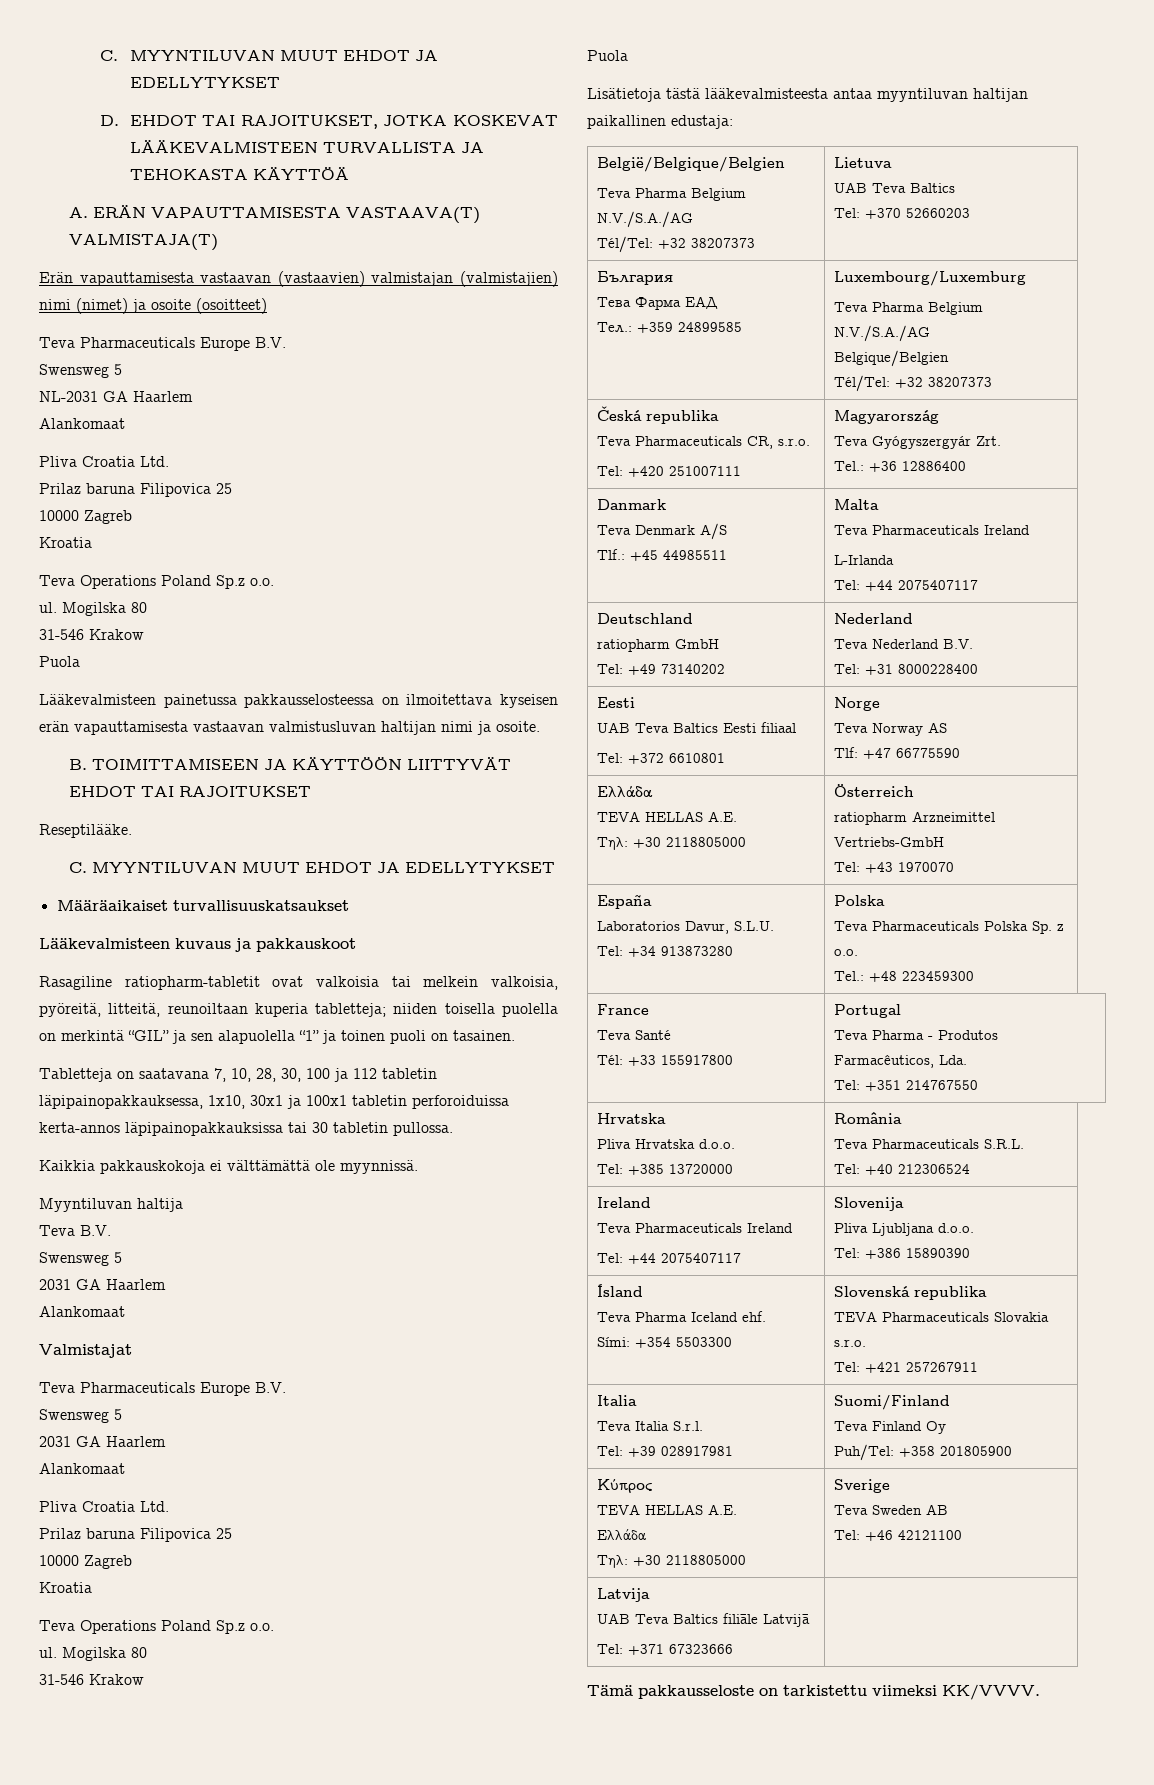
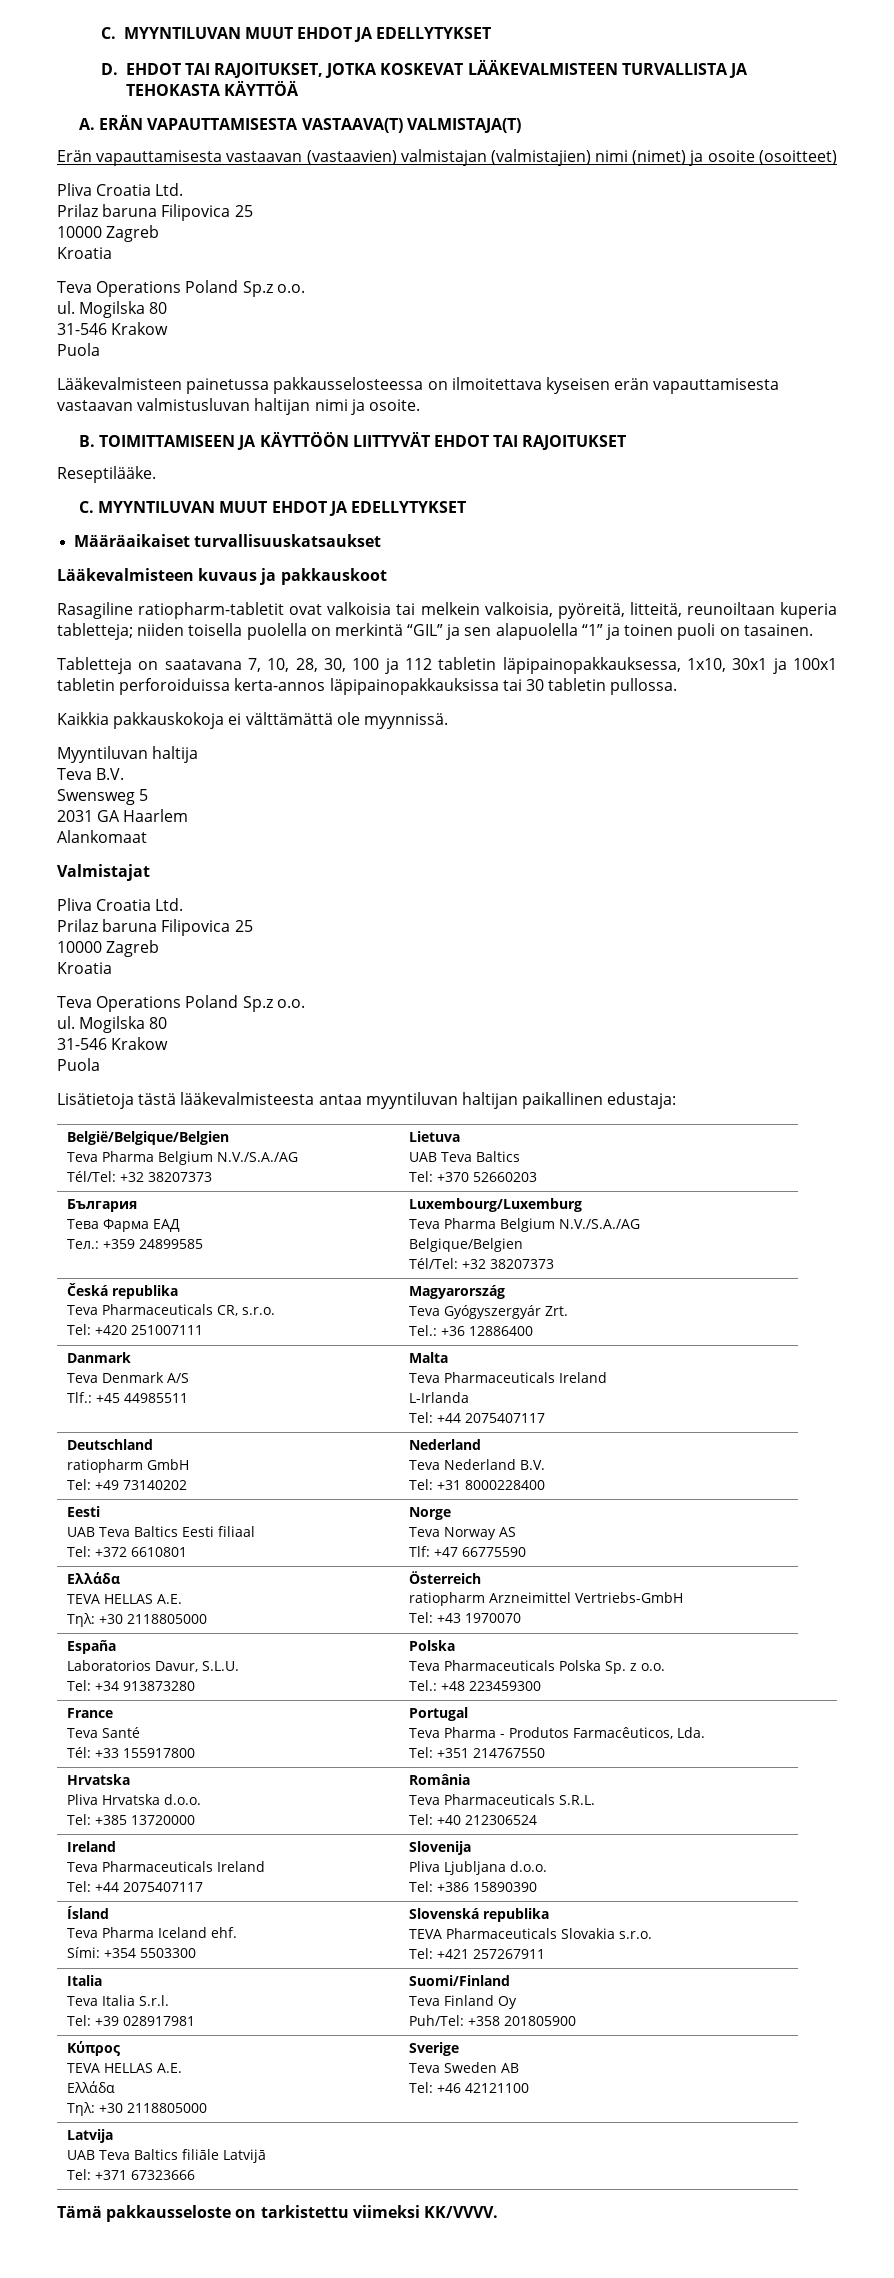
[39,337,286,351] [39,364,122,378] [39,391,193,402] [39,418,125,429] // Teva Pharmaceuticals Europe B.V. // Swensweg 5 // NL-2031 GA Haarlem // Alankomaat -> (837, 157) none
[39,1382,286,1396] [39,1409,122,1423] [39,1436,166,1447] [39,1463,125,1474] // Teva Pharmaceuticals Europe B.V. // Swensweg 5 // 2031 GA Haarlem // Alankomaat -> (150, 872) none

